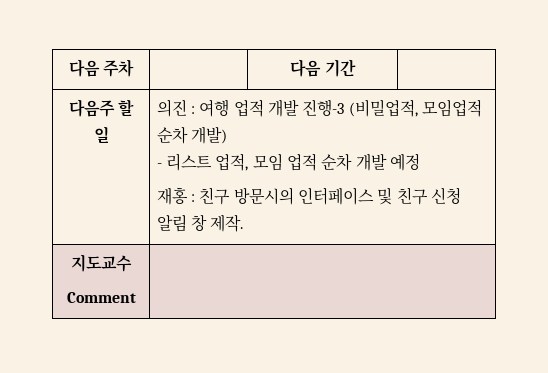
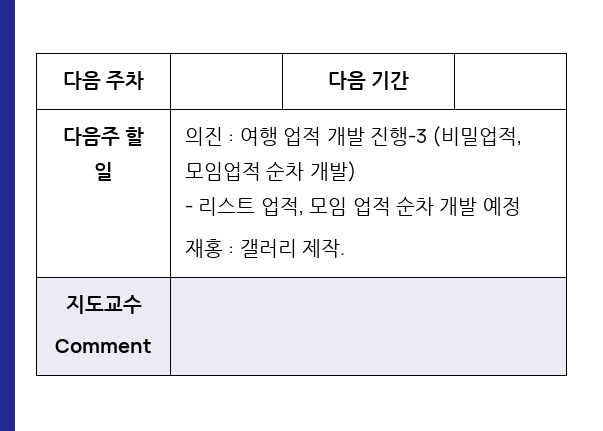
[199,187,461,205] [156,214,207,232] 친구 방문시의 인터페이스 및 친구 신청 알림 창 -> [239,239,297,258] 갤러리

